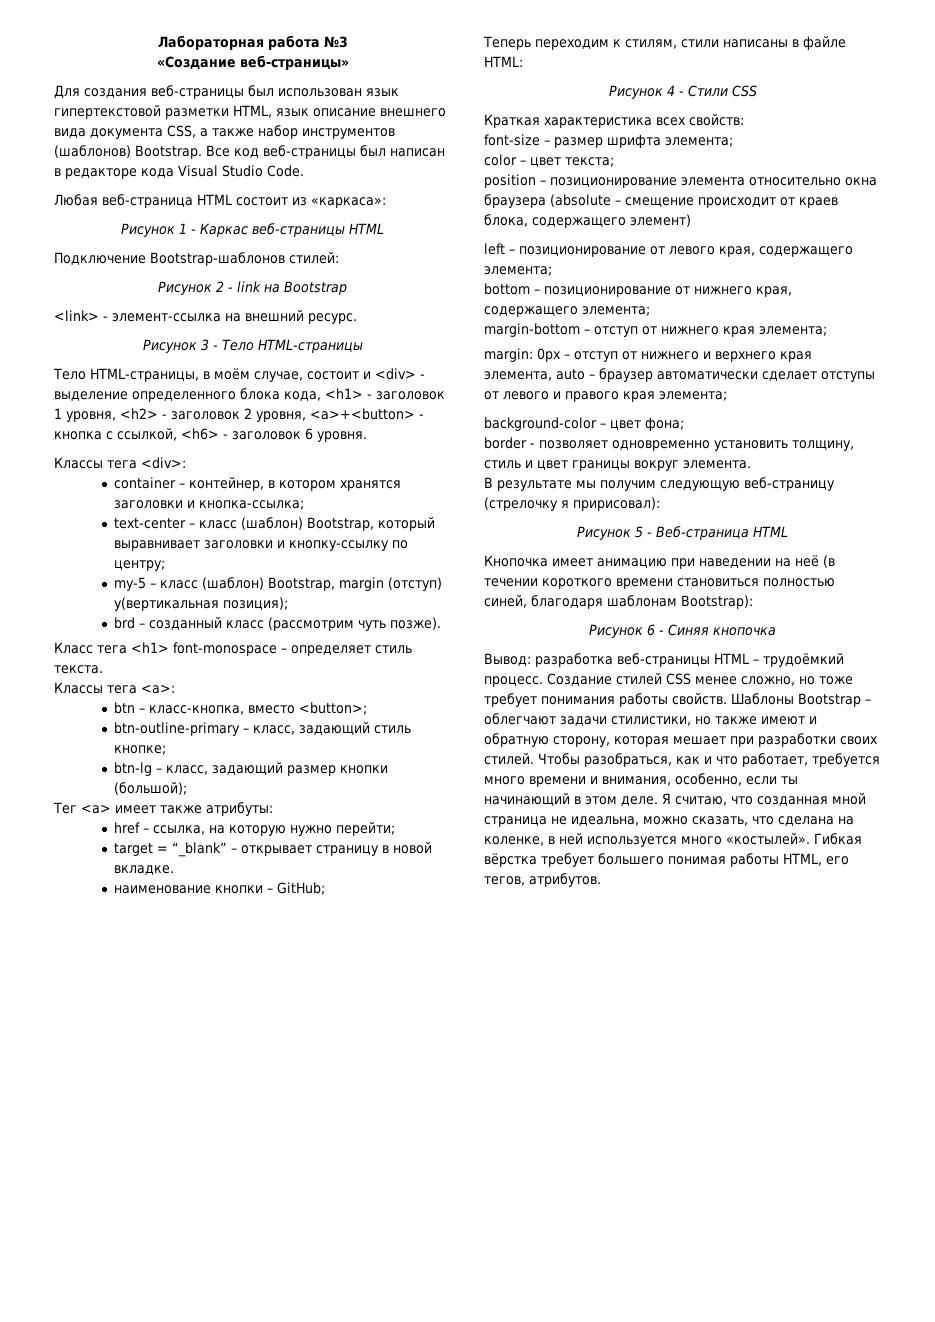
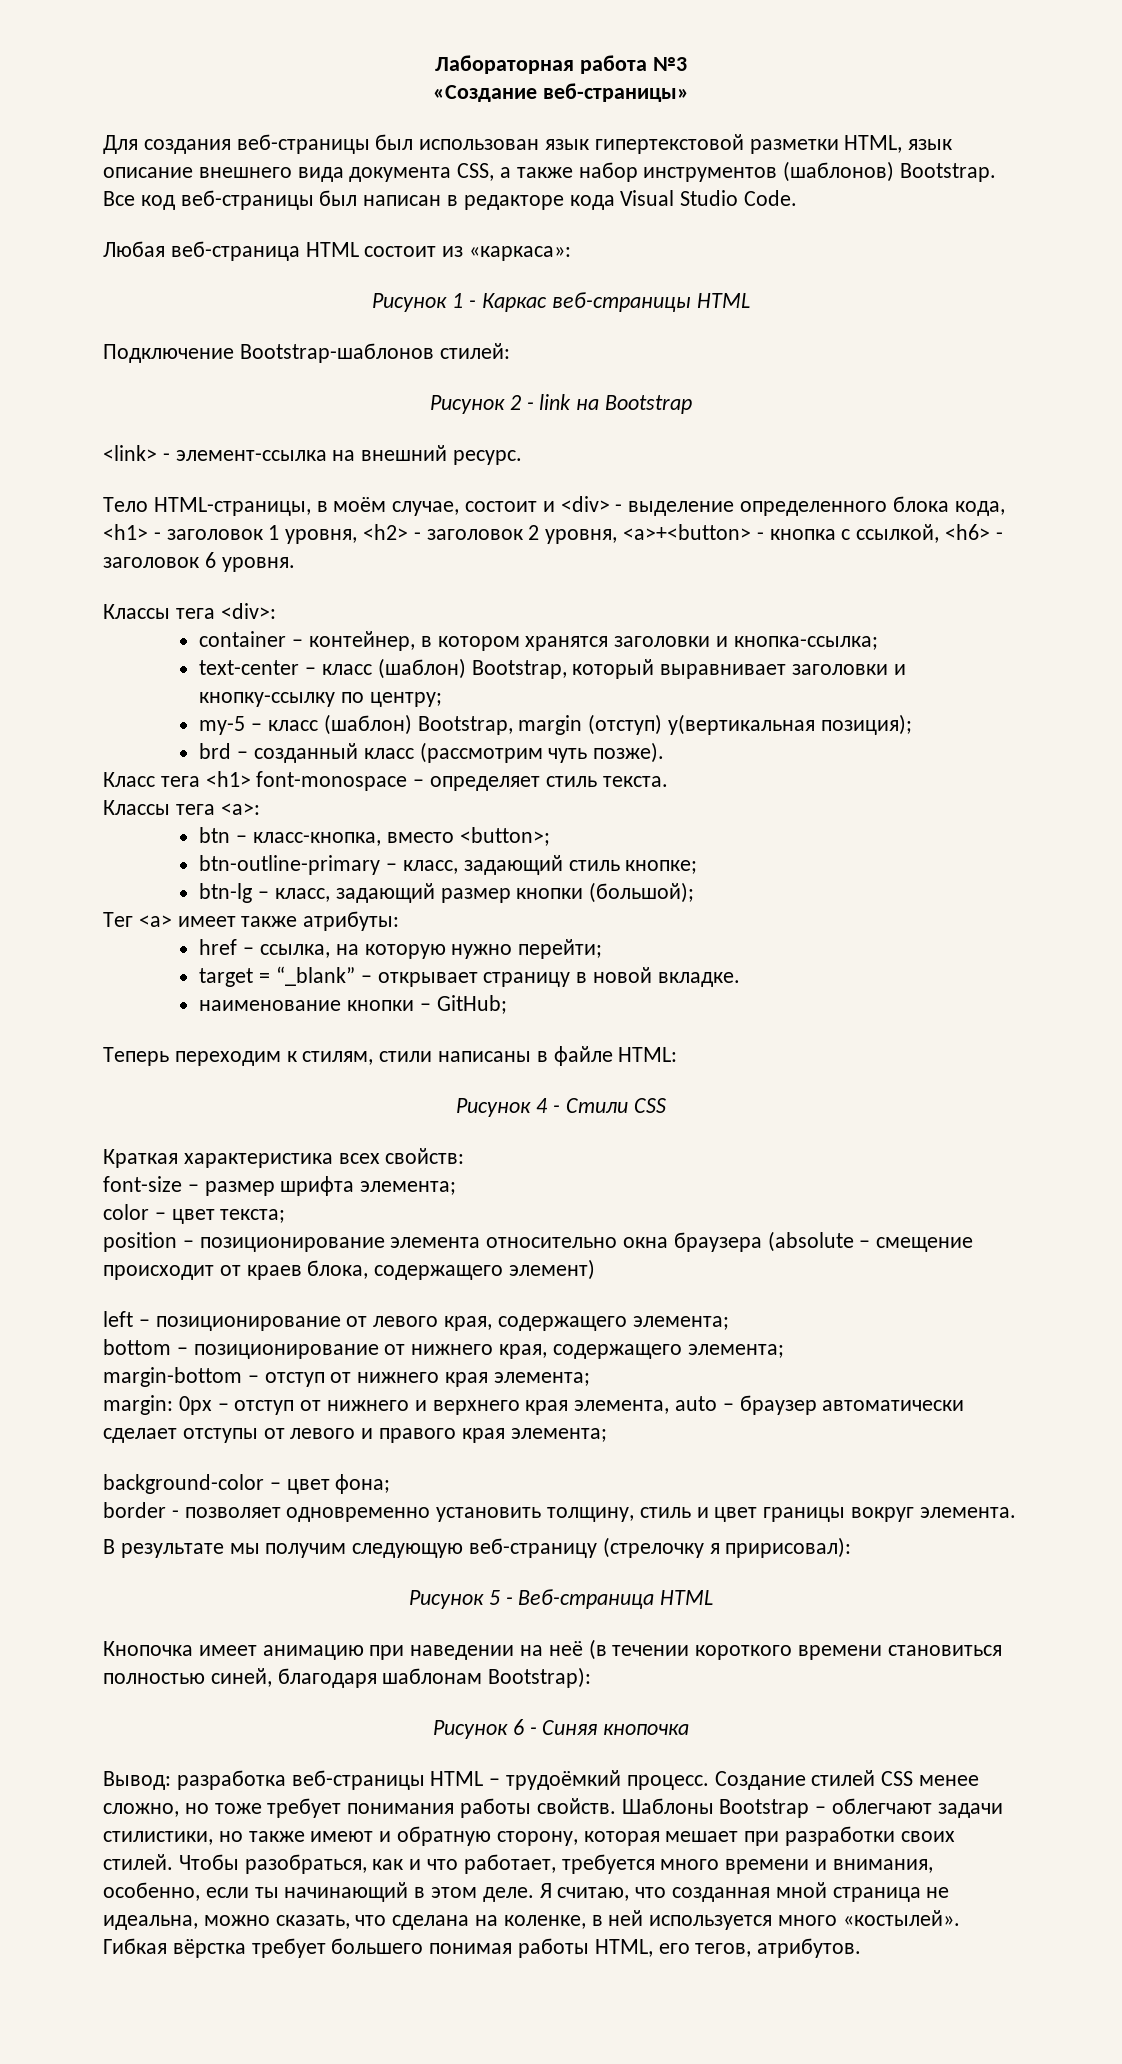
[142,339,363,353] // Рисунок 3 - Тело HTML-страницы -> (523, 457) none

